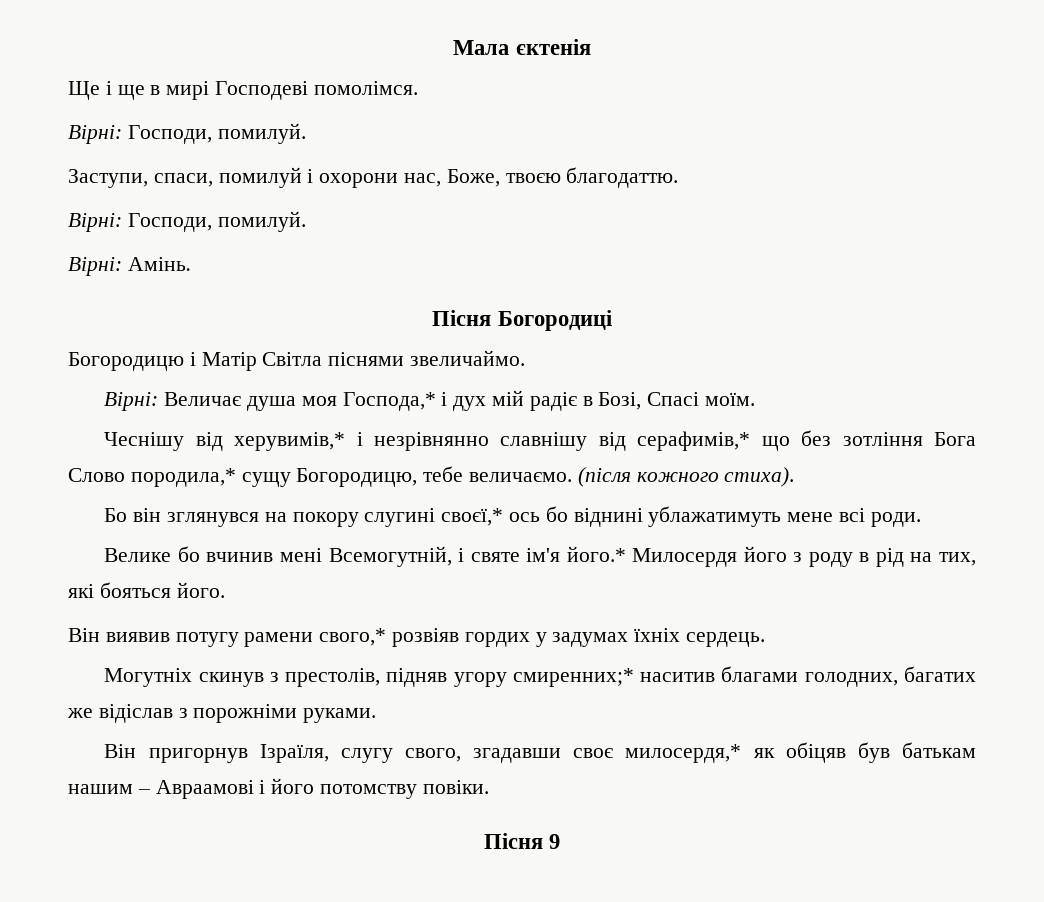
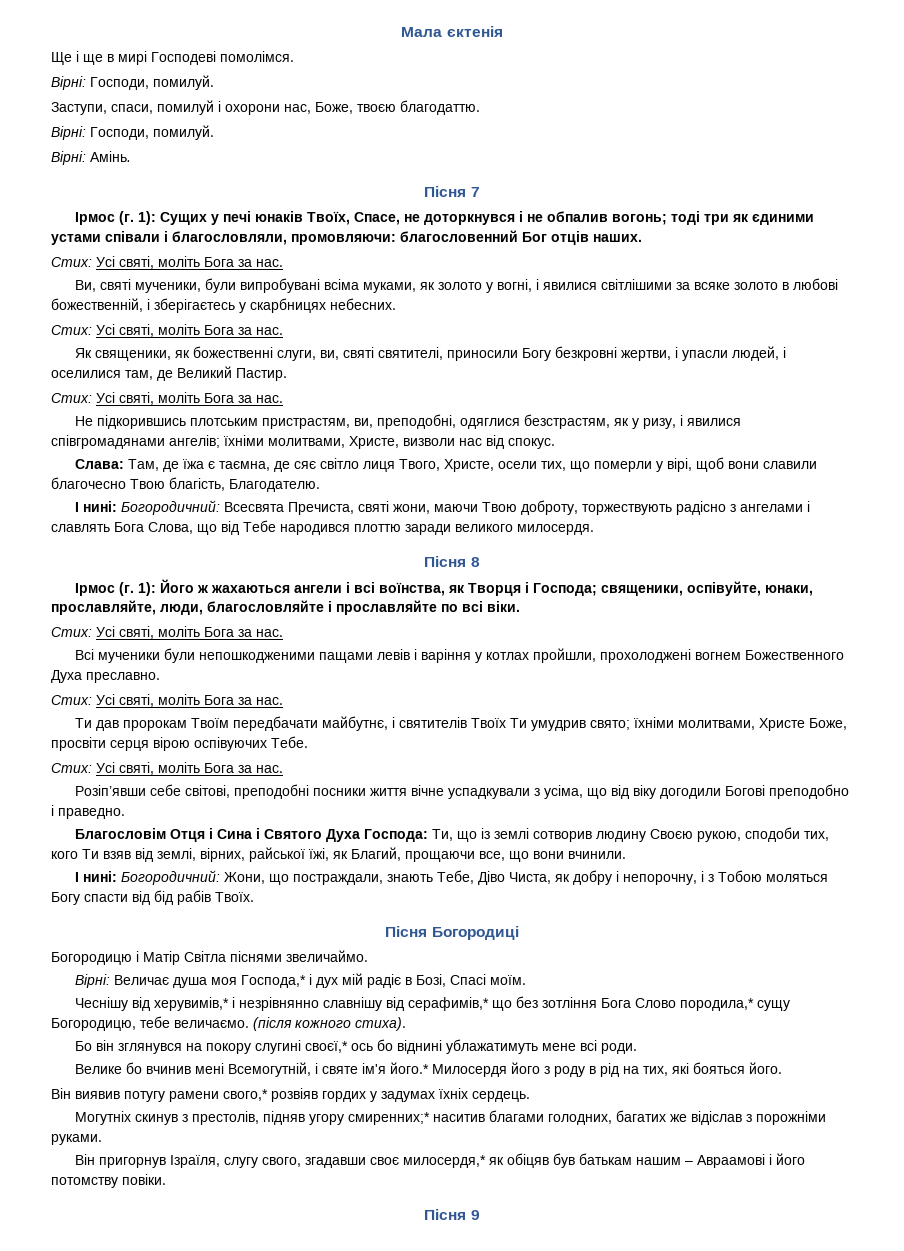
(191, 264) none -> [424,186,480,197] [75,211,815,225] [51,230,642,245] [51,256,283,269] [75,278,839,293] [51,298,396,313] [51,324,283,337] [75,346,787,361] [51,366,287,381] [51,392,283,405] [75,414,742,429] [51,435,555,449] [75,457,818,472] [51,477,320,492] [75,500,811,515] [51,520,594,535] [424,556,480,567] [75,579,814,596] [51,600,520,615] [51,626,283,639] [75,648,845,663] [51,670,160,683] [51,694,283,707] [75,716,848,731] [51,736,308,751] [51,762,283,775] [75,784,850,799] [51,805,125,819] [75,827,830,842] [51,847,626,862] [75,870,829,885] [51,890,254,905] // Пісня 7 // Ірмос (г. 1): Сущих у печі юнаків Твоїх, Спасе, не доторкнувся і не обпалив вогонь; тоді три як єдиними устами співали і благословляли, промовляючи: благословенний Бог отців наших. // Стих: Усі святі, моліть Бога за нас. // Ви, святі мученики, були випробувані всіма муками, як золото у вогні, і явилися світлішими за всяке золото в любові божественній, і зберігаєтесь у скарбницях небесних. // Стих: Усі святі, моліть Бога за нас. // Як священики, як божественні слуги, ви, святі святителі, приносили Богу безкровні жертви, і упасли людей, і оселилися там, де Великий Пастир. // Стих: Усі святі, моліть Бога за нас. // Не підкорившись плотським пристрастям, ви, преподобні, одяглися безстрастям, як у ризу, і явилися співгромадянами ангелів; їхніми молитвами, Христе, визволи нас від спокус. // Слава: Там, де їжа є таємна, де сяє світло лиця Твого, Христе, осели тих, що померли у вірі, щоб вони славили благочесно Твою благість, Благодателю. // І нині: Богородичний: Всесвята Пречиста, святі жони, маючи Твою доброту, торжествують радісно з ангелами і славлять Бога Слова, що від Тебе народився плоттю заради великого милосердя. // Пісня 8 // Ірмос (г. 1): Його ж жахаються ангели і всі воїнства, як Творця і Господа; священики, оспівуйте, юнаки, прославляйте, люди, благословляйте і прославляйте по всі віки. // Стих: Усі святі, моліть Бога за нас. // Всі мученики були непошкодженими пащами левів і варіння у котлах пройшли, прохолоджені вогнем Божественного Духа преславно. // Стих: Усі святі, моліть Бога за нас. // Ти дав пророкам Твоїм передбачати майбутнє, і святителів Твоїх Ти умудрив свято; їхніми молитвами, Христе Боже, просвіти серця вірою оспівуючих Тебе. // Стих: Усі святі, моліть Бога за нас. // Розіп’явши себе світові, преподобні посники життя вічне успадкували з усіма, що від віку догодили Богові преподобно і праведно. // Благословім Отця і Сина і Святого Духа Господа: Ти, що із землі сотворив людину Своєю рукою, сподоби тих, кого Ти взяв від землі, вірних, райської їжі, як Благий, прощаючи все, що вони вчинили. // І нині: Богородичний: Жони, що постраждали, знають Тебе, Діво Чиста, як добру і непорочну, і з Тобою моляться Богу спасти від бід рабів Твоїх.

